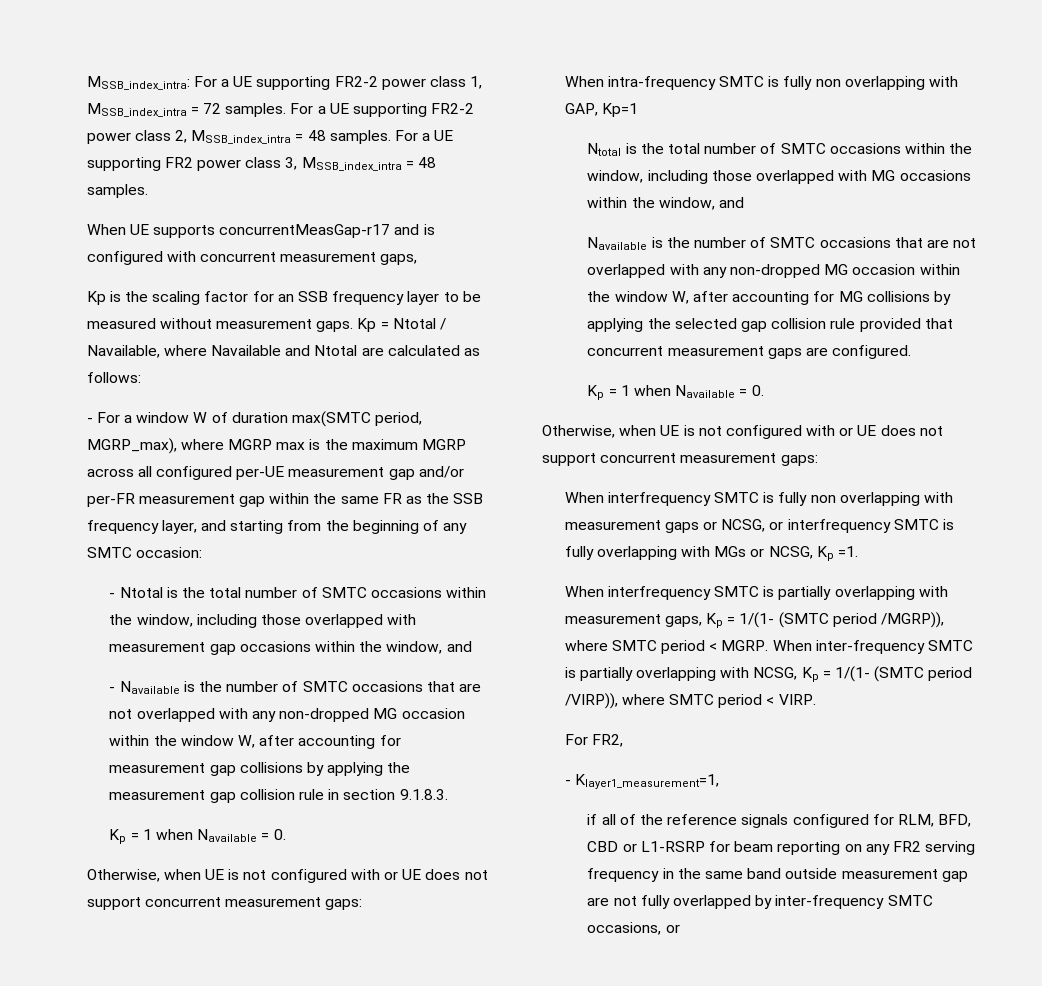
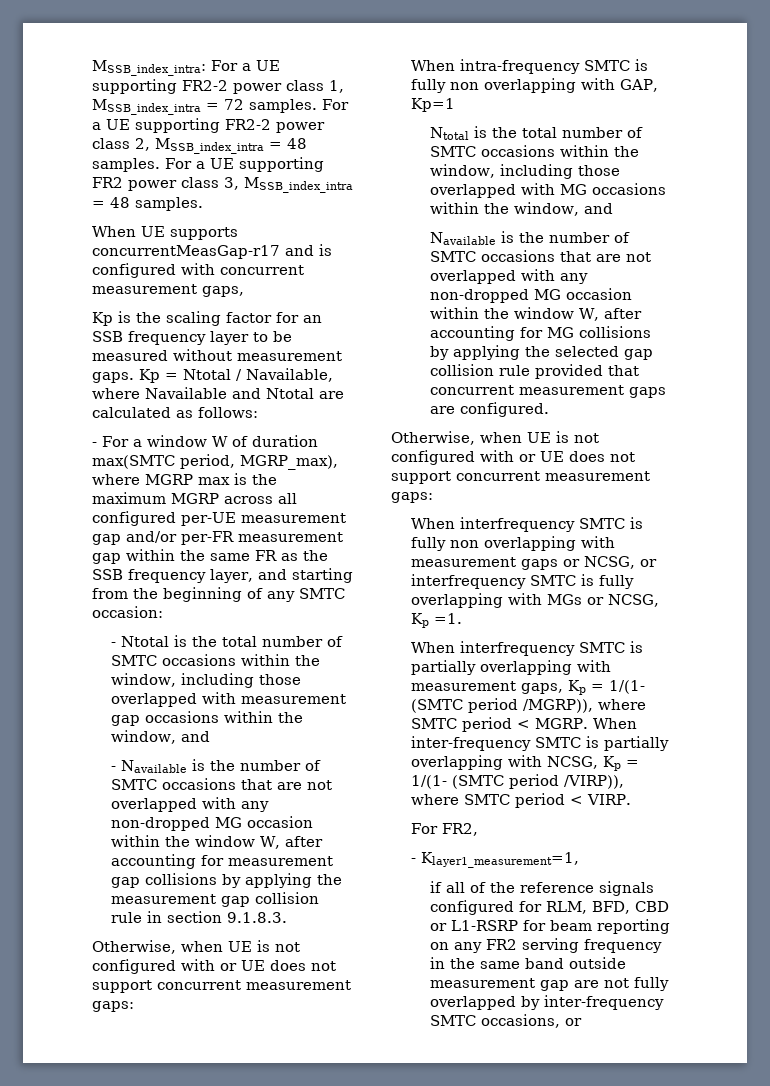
[109,829,286,844] // Kp = 1 when Navailable = 0. -> (288, 917) none
[587,385,764,400] // Kp = 1 when Navailable = 0. -> (550, 409) none

